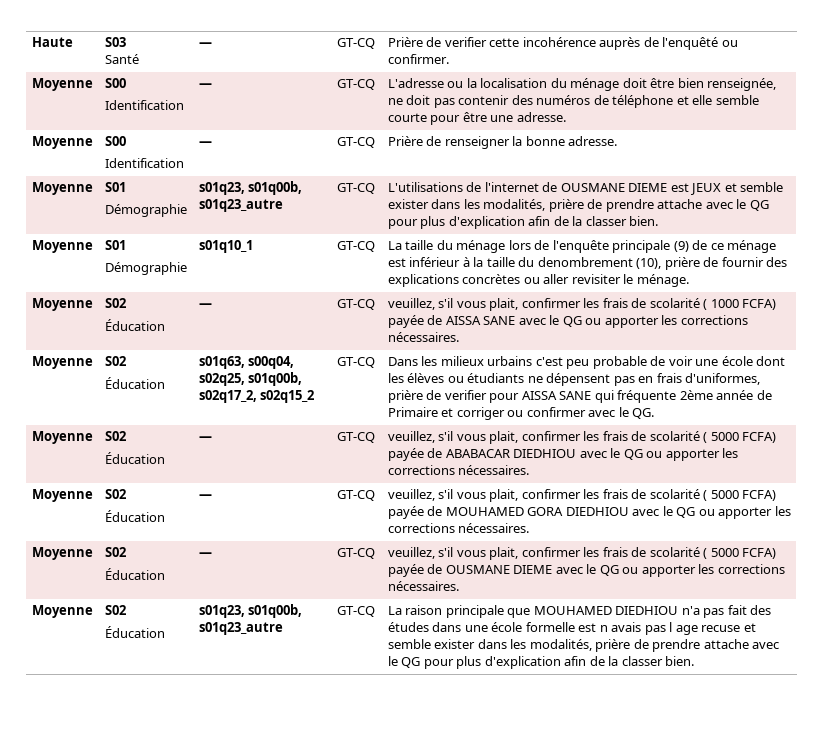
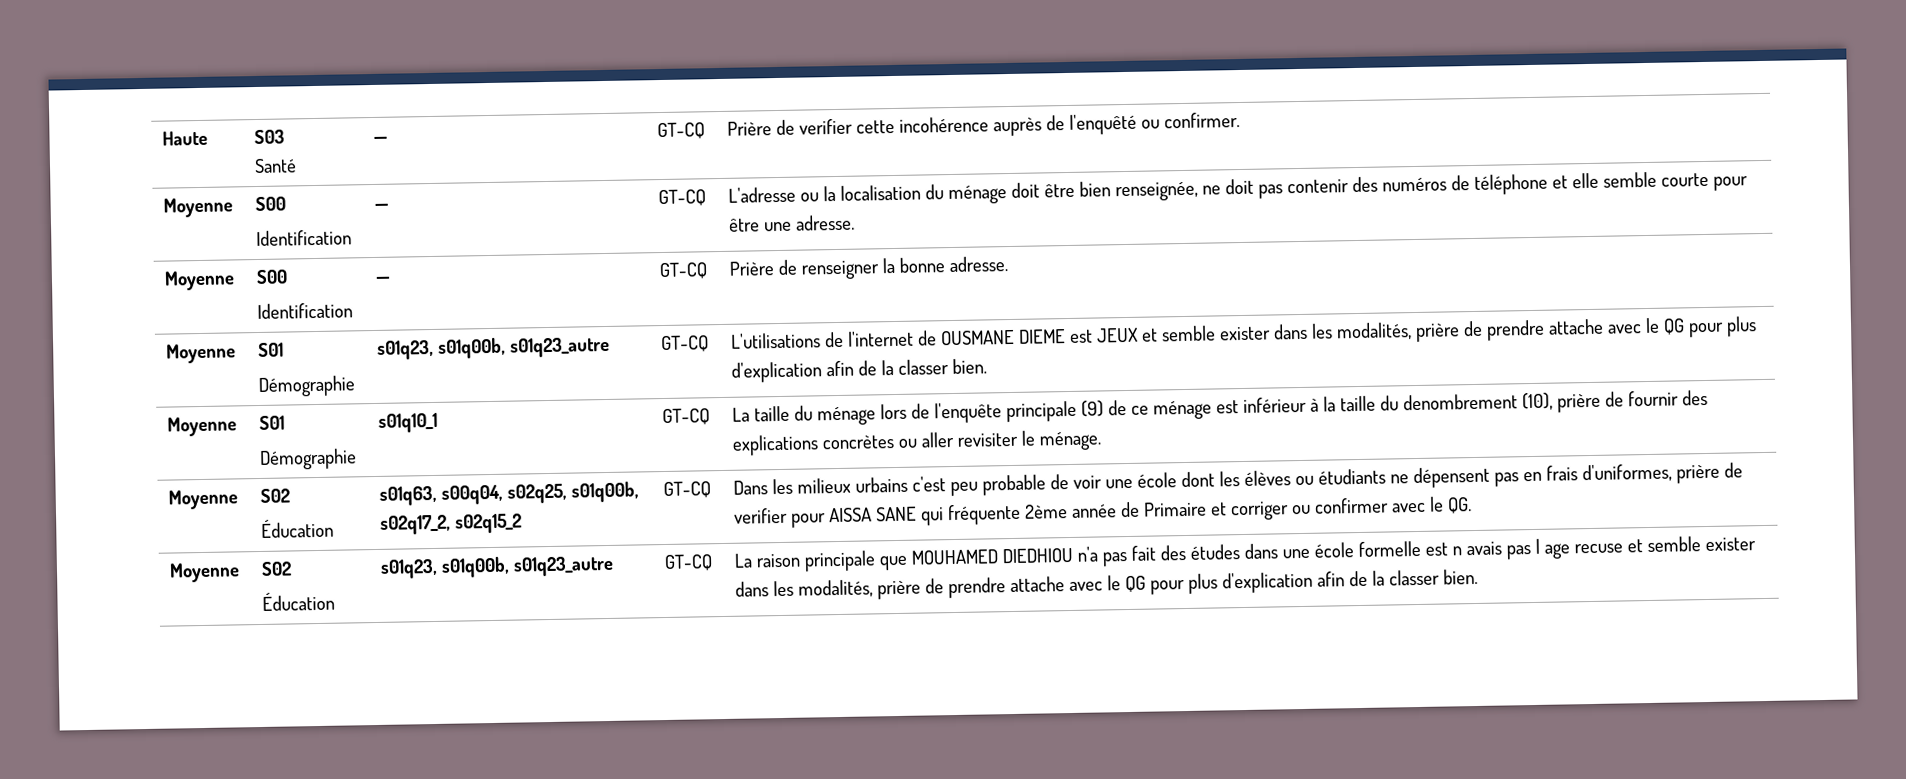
[104,319,165,331] [198,303,212,308] [336,299,375,310] [387,298,777,311] [387,315,748,328] [387,332,459,342] [31,356,93,369] [104,356,126,366] // Éducation | — | GT-CQ | veuillez, s'il vous plait, confirmer les frais de scolarité ( 1000 FCFA) payée de AISSA SANE avec le QG ou apporter les corrections nécessaires. // Moyenne | S02 -> (291, 495) none
[104,452,165,464] [198,436,212,441] [336,432,375,443] [387,431,777,444] [387,448,739,461] [387,465,530,475] [31,489,93,502] [104,489,126,499] [104,510,165,522] [198,494,212,499] [336,490,375,501] [387,489,777,502] [387,506,791,519] [387,523,530,533] [31,547,93,560] [104,547,126,557] [104,568,165,580] [198,552,212,557] [336,548,375,559] [387,547,777,560] [387,564,785,577] [387,581,459,591] [31,605,93,618] [104,605,126,615] // Éducation | — | GT-CQ | veuillez, s'il vous plait, confirmer les frais de scolarité ( 5000 FCFA) payée de ABABACAR DIEDHIOU avec le QG ou apporter les corrections nécessaires. // Moyenne | S02 // Éducation | — | GT-CQ | veuillez, s'il vous plait, confirmer les frais de scolarité ( 5000 FCFA) payée de MOUHAMED GORA DIEDHIOU avec le QG ou apporter les corrections nécessaires. // Moyenne | S02 // Éducation | — | GT-CQ | veuillez, s'il vous plait, confirmer les frais de scolarité ( 5000 FCFA) payée de OUSMANE DIEME avec le QG ou apporter les corrections nécessaires. // Moyenne | S02 -> (293, 568) none

